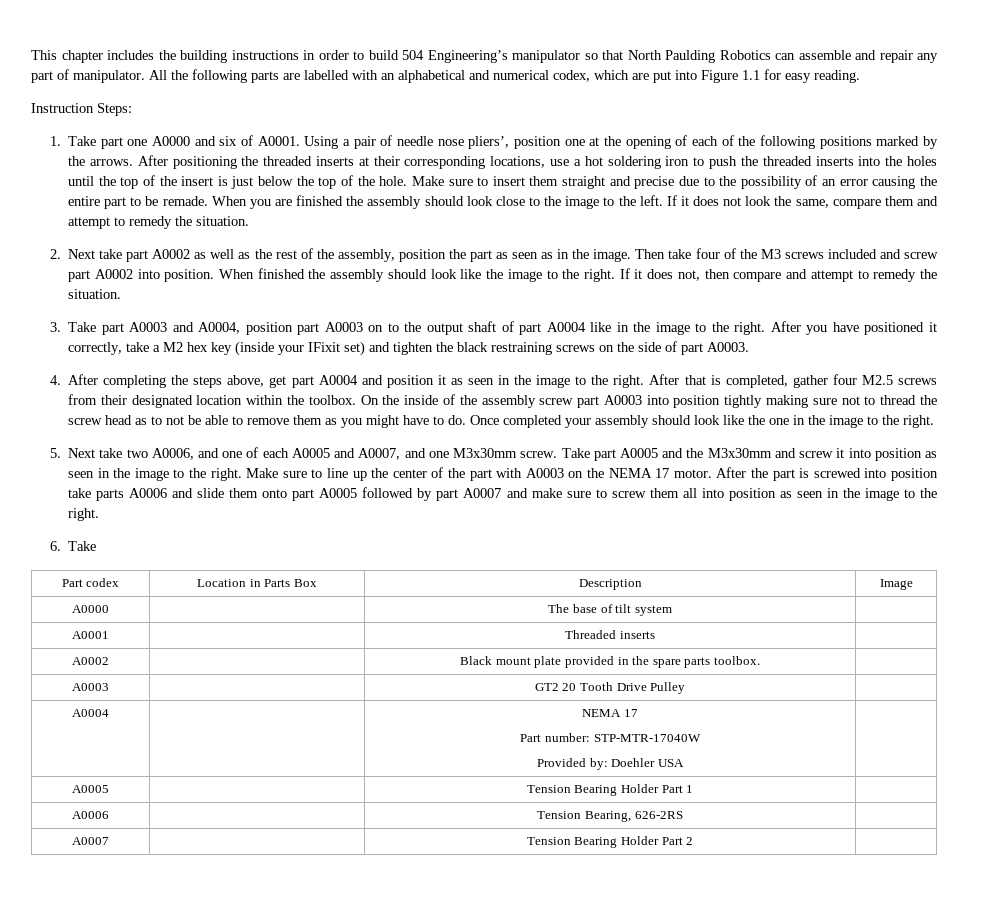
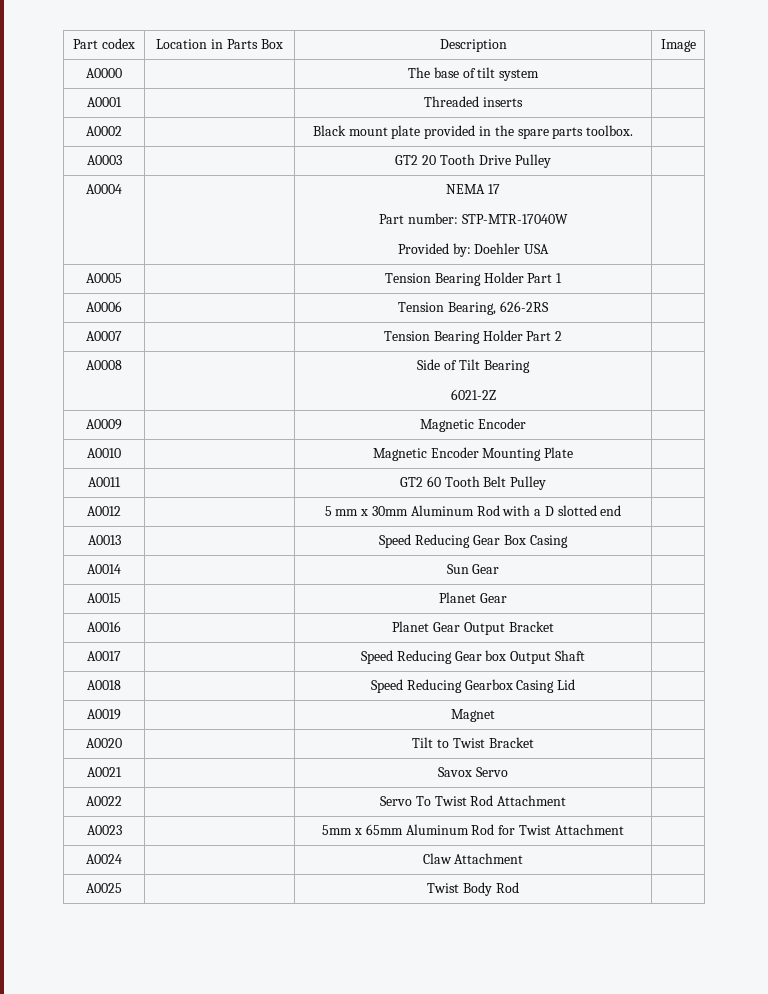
[31,50,938,63] [31,69,860,83] [31,103,132,116] [49,135,938,149] [68,155,937,169] [68,175,937,189] [68,195,939,209] [68,216,250,229] [49,248,939,262] [68,268,937,282] [68,289,122,299] [49,321,937,335] [68,341,750,356] [49,374,938,388] [68,394,937,408] [68,415,935,428] [49,447,937,461] [68,467,939,481] [68,487,937,501] [68,508,100,521] [49,541,97,551] This chapter includes the building instructions in order to build 504 Engineering’s manipulator so that North Paulding Robotics can assemble and repair any part of manipulator. All the following parts are labelled with an alphabetical and numerical codex, which are put into Figure 1.1 for easy reading. // Instruction Steps: // 1. Take part one A0000 and six of A0001. Using a pair of needle nose pliers’, position one at the opening of each of the following positions marked by the arrows. After positioning the threaded inserts at their corresponding locations, use a hot soldering iron to push the threaded inserts into the holes until the top of the insert is just below the top of the hole. Make sure to insert them straight and precise due to the possibility of an error causing the entire part to be remade. When you are finished the assembly should look close to the image to the left. If it does not look the same, compare them and attempt to remedy the situation. // 2. Next take part A0002 as well as the rest of the assembly, position the part as seen as in the image. Then take four of the M3 screws included and screw part A0002 into position. When finished the assembly should look like the image to the right. If it does not, then compare and attempt to remedy the situation. // 3. Take part A0003 and A0004, position part A0003 on to the output shaft of part A0004 like in the image to the right. After you have positioned it correctly, take a M2 hex key (inside your IFixit set) and tighten the black restraining screws on the side of part A0003. // 4. After completing the steps above, get part A0004 and position it as seen in the image to the right. After that is completed, gather four M2.5 screws from their designated location within the toolbox. On the inside of the assembly screw part A0003 into position tightly making sure not to thread the screw head as to not be able to remove them as you might have to do. Once completed your assembly should look like the one in the image to the right. // 5. Next take two A0006, and one of each A0005 and A0007, and one M3x30mm screw. Take part A0005 and the M3x30mm and screw it into position as seen in the image to the right. Make sure to line up the center of the part with A0003 on the NEMA 17 motor. After the part is screwed into position take parts A0006 and slide them onto part A0005 followed by part A0007 and make sure to screw them all into position as seen in the image to the right. // 6. Take // -> (73, 44) none
(694, 841) none -> [86,360,122,370] [417,359,530,373] [450,389,496,400] [86,419,122,430] [420,418,526,432] [87,448,121,458] [372,447,574,461] [88,477,121,487] [399,476,547,490] [87,506,121,516] [324,505,622,516] [87,535,121,545] [379,534,568,548] [87,564,121,574] [446,564,500,574] [87,593,121,603] [439,592,507,603] [87,621,121,632] [392,621,554,635] [87,651,121,661] [361,650,585,664] [87,680,121,690] [370,679,576,693] [87,709,121,720] [451,709,495,722] [86,738,122,748] [412,737,534,748] [87,767,122,777] [438,767,508,777] [86,796,122,806] [379,795,567,806] [86,825,122,835] [322,824,624,835] [86,854,122,864] [422,853,524,864] [86,883,122,893] [427,882,519,896] // A0008 | | Side of Tilt Bearing // 6021-2Z | // A0009 | | Magnetic Encoder | // A0010 | | Magnetic Encoder Mounting Plate | // A0011 | | GT2 60 Tooth Belt Pulley | // A0012 | | 5 mm x 30mm Aluminum Rod with a D slotted end | // A0013 | | Speed Reducing Gear Box Casing | // A0014 | | Sun Gear | // A0015 | | Planet Gear | // A0016 | | Planet Gear Output Bracket | // A0017 | | Speed Reducing Gear box Output Shaft | // A0018 | | Speed Reducing Gearbox Casing Lid | // A0019 | | Magnet | // A0020 | | Tilt to Twist Bracket | // A0021 | | Savox Servo | // A0022 | | Servo To Twist Rod Attachment | // A0023 | | 5mm x 65mm Aluminum Rod for Twist Attachment | // A0024 | | Claw Attachment | // A0025 | | Twist Body Rod |

